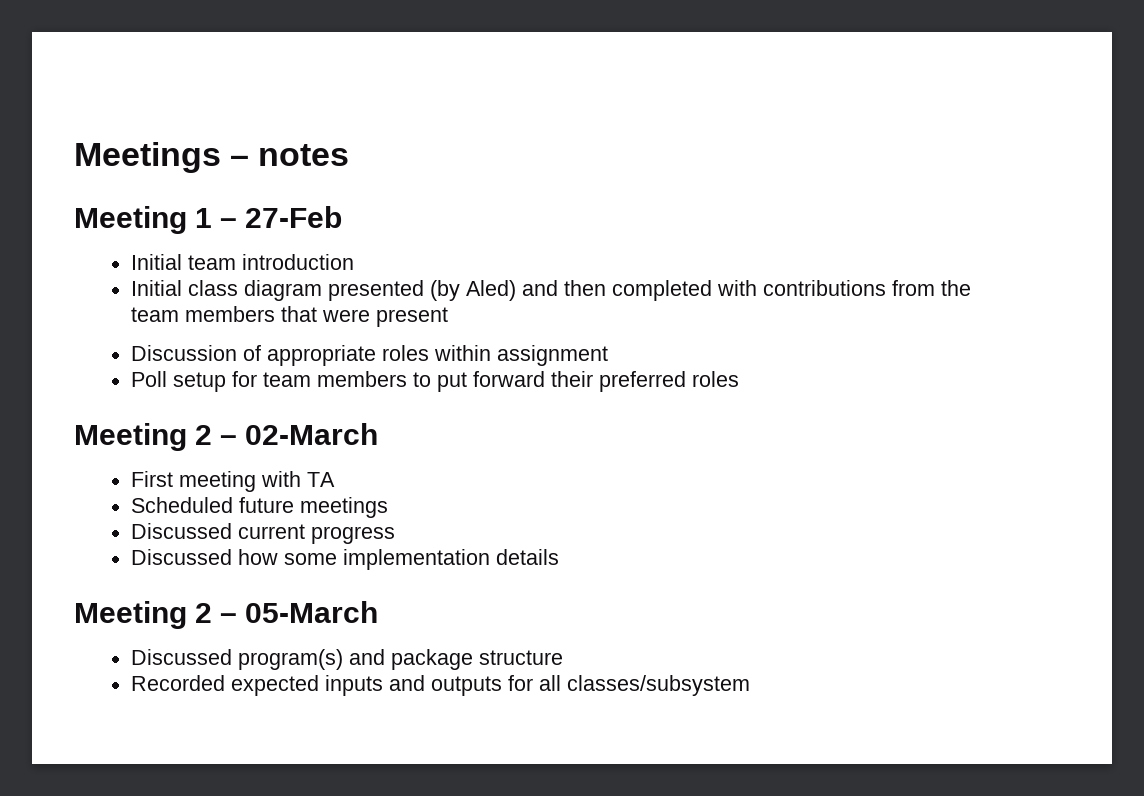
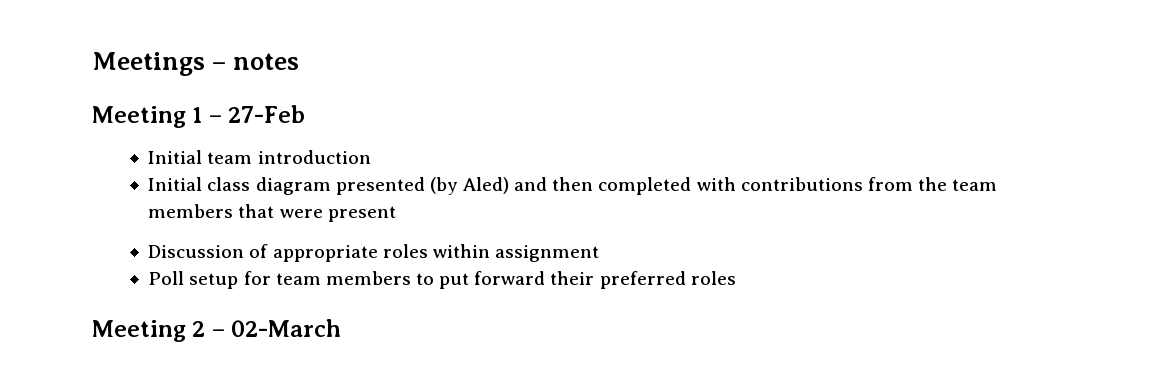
[131,471,336,492] [131,497,389,518] [131,523,396,544] [131,549,560,570] [74,601,379,629] [131,649,564,670] [131,675,751,696] // First meeting with TA // Scheduled future meetings // Discussed current progress // Discussed how some implementation details // Meeting 2 – 05-March // Discussed program(s) and package structure // Recorded expected inputs and outputs for all classes/subsystem -> (342, 328) none

